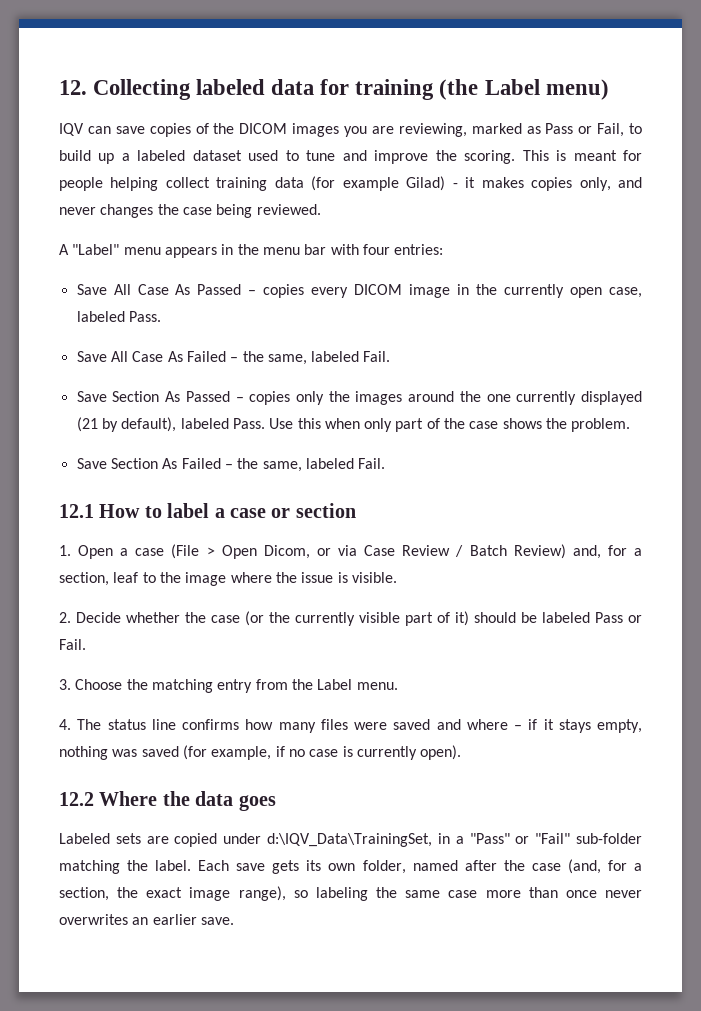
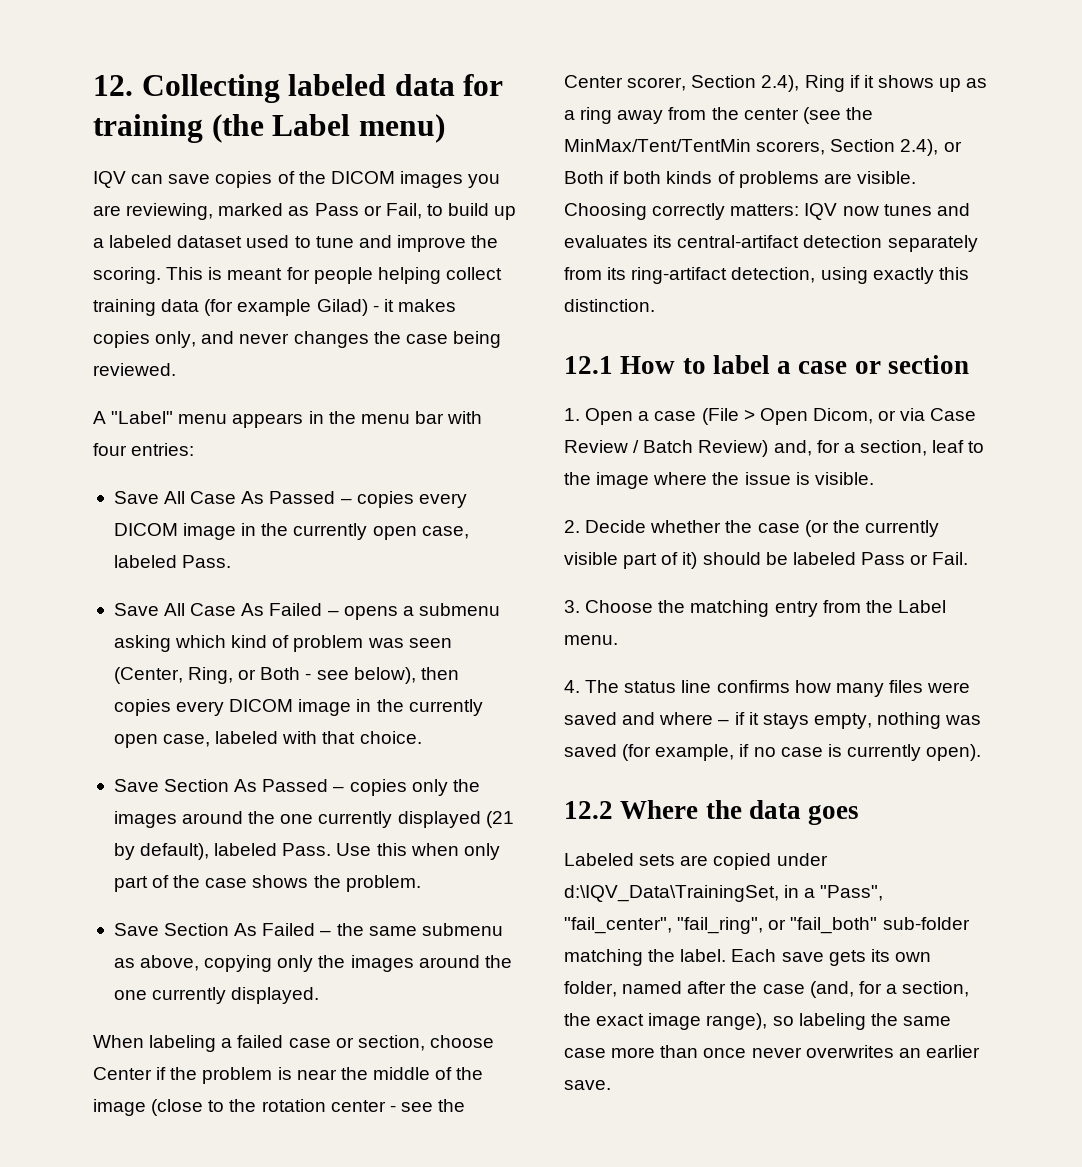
[242,351,391,365] the same, labeled Fail. -> [343,603,500,620] [113,635,452,652] [113,667,459,684] [113,699,483,716] [113,731,422,748] opens a submenu asking which kind of problem was seen (Center, Ring, or Both - see below), then copies every DICOM image in the currently open case, labeled with that choice.
[262,458,386,472] same, labeled Fail. -> [368,923,503,936] [113,955,512,972] [113,987,320,1004] [93,1035,494,1052] [93,1067,484,1084] [93,1099,466,1116] [564,75,988,92] [564,107,873,124] [564,139,962,156] [564,171,916,188] [564,203,970,220] [564,235,978,252] [564,267,969,284] [564,299,655,312] same submenu as above, copying only the images around the one currently displayed. // When labeling a failed case or section, choose Center if the problem is near the middle of the image (close to the rotation center - see the Center scorer, Section 2.4), Ring if it shows up as a ring away from the center (see the MinMax/Tent/TentMin scorers, Section 2.4), or Both if both kinds of problems are visible. Choosing correctly matters: IQV now tunes and evaluates its central-artifact detection separately from its ring-artifact detection, using exactly this distinction.
[469,833,571,844] "Pass" or "Fail" -> [820,885,884,901] [564,917,878,934] "Pass", "fail_center", "fail_ring", or "fail_both"

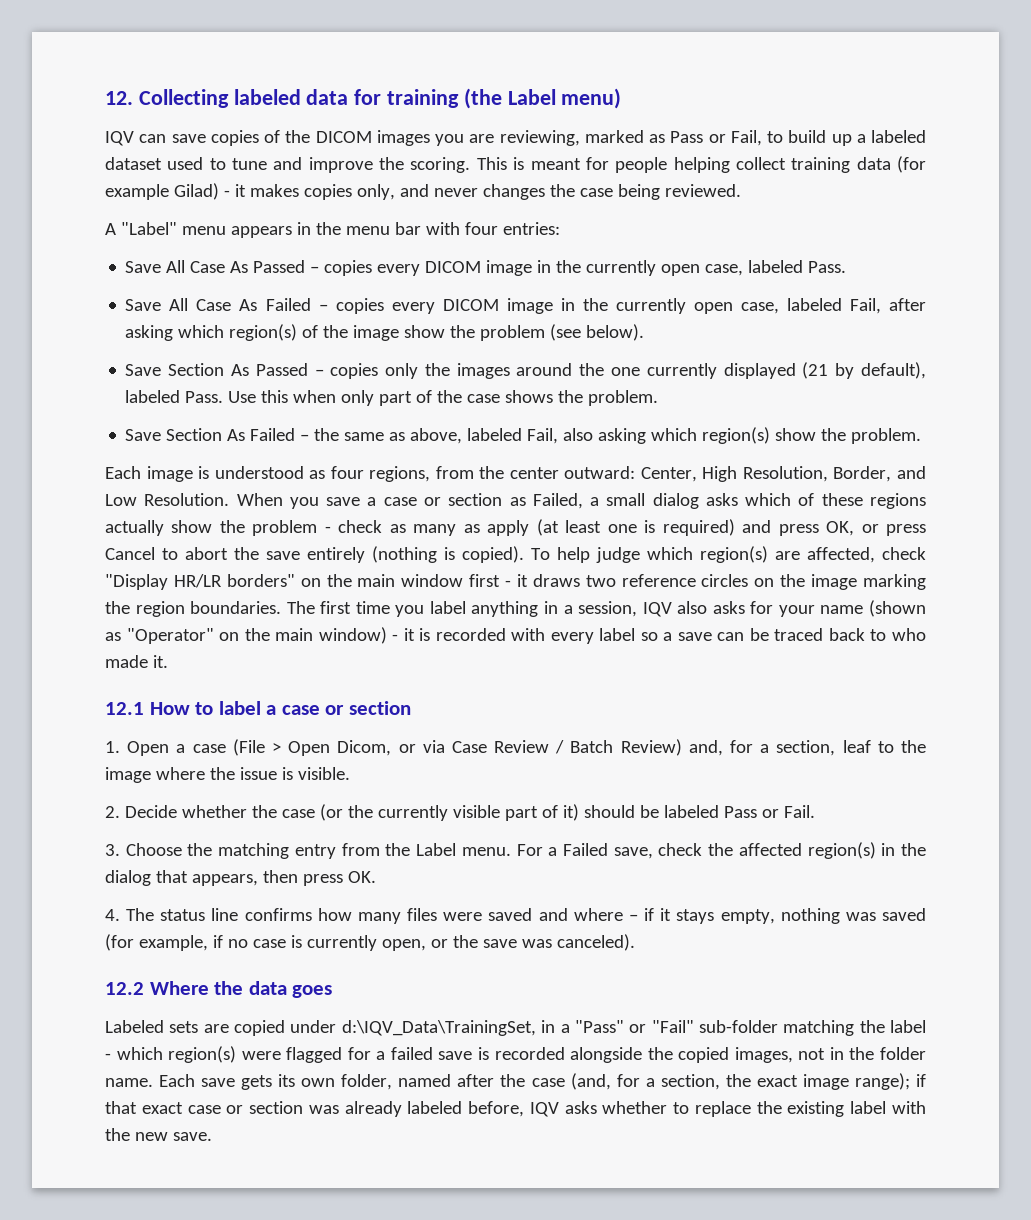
[343,603,500,620] [113,635,452,652] [113,667,459,684] opens a submenu asking which kind of problem was seen (Center, Ring, or Both - see below), then -> (328, 307) none
[282,731,422,744] with that choice. -> [849,298,926,314] [125,324,645,341] Fail, after asking which region(s) of the image show the problem (see below).
[421,923,503,936] submenu -> (385, 436) none
[204,955,512,972] [113,987,320,1004] [93,1035,494,1052] [93,1067,484,1084] [93,1099,466,1116] [564,75,988,92] [564,107,873,124] [564,139,962,156] [564,171,916,188] [564,203,970,220] [564,235,978,252] [564,267,969,284] [564,299,655,312] copying only the images around the one currently displayed. // When labeling a failed case or section, choose Center if the problem is near the middle of the image (close to the rotation center - see the Center scorer, Section 2.4), Ring if it shows up as a ring away from the center (see the MinMax/Tent/TentMin scorers, Section 2.4), or Both if both kinds of problems are visible. Choosing correctly matters: IQV now tunes and evaluates its central-artifact detection separately from its ring-artifact detection, using exactly this distinction. -> [467,427,922,444] [105,466,926,482] [105,493,927,509] [105,519,927,536] [105,546,926,563] [105,574,926,590] [105,600,926,617] [105,627,926,644] [105,655,168,668] labeled Fail, also asking which region(s) show the problem. // Each image is understood as four regions, from the center outward: Center, High Resolution, Border, and Low Resolution. When you save a case or section as Failed, a small dialog asks which of these regions actually show the problem - check as many as apply (at least one is required) and press OK, or press Cancel to abort the save entirely (nothing is copied). To help judge which region(s) are affected, check "Display HR/LR borders" on the main window first - it draws two reference circles on the image marking the region boundaries. The first time you label anything in a session, IQV also asks for your name (shown as "Operator" on the main window) - it is recorded with every label so a save can be traced back to who made it.
(618, 640) none -> [516,842,926,859] [105,870,376,886] For a Failed save, check the affected region(s) in the dialog that appears, then press OK.
[926,744,982,761] open). -> [381,934,635,951] open, or the save was canceled).
[820,885,884,901] [564,917,970,934] [564,949,727,966] "Pass", "fail_center", "fail_ring", or "fail_both" sub-folder matching the label. -> [574,1020,927,1036] [105,1046,926,1063] [105,1078,153,1087] "Pass" or "Fail" sub-folder matching the label - which region(s) were flagged for a failed save is recorded alongside the copied images, not in the folder name.
[706,1013,951,1030] [564,1045,980,1058] range), so labeling the same case more than once never overwrites an earlier -> [854,1073,927,1090] [105,1101,926,1117] [105,1128,168,1141] range); if that exact case or section was already labeled before, IQV asks whether to replace the existing label with the new

